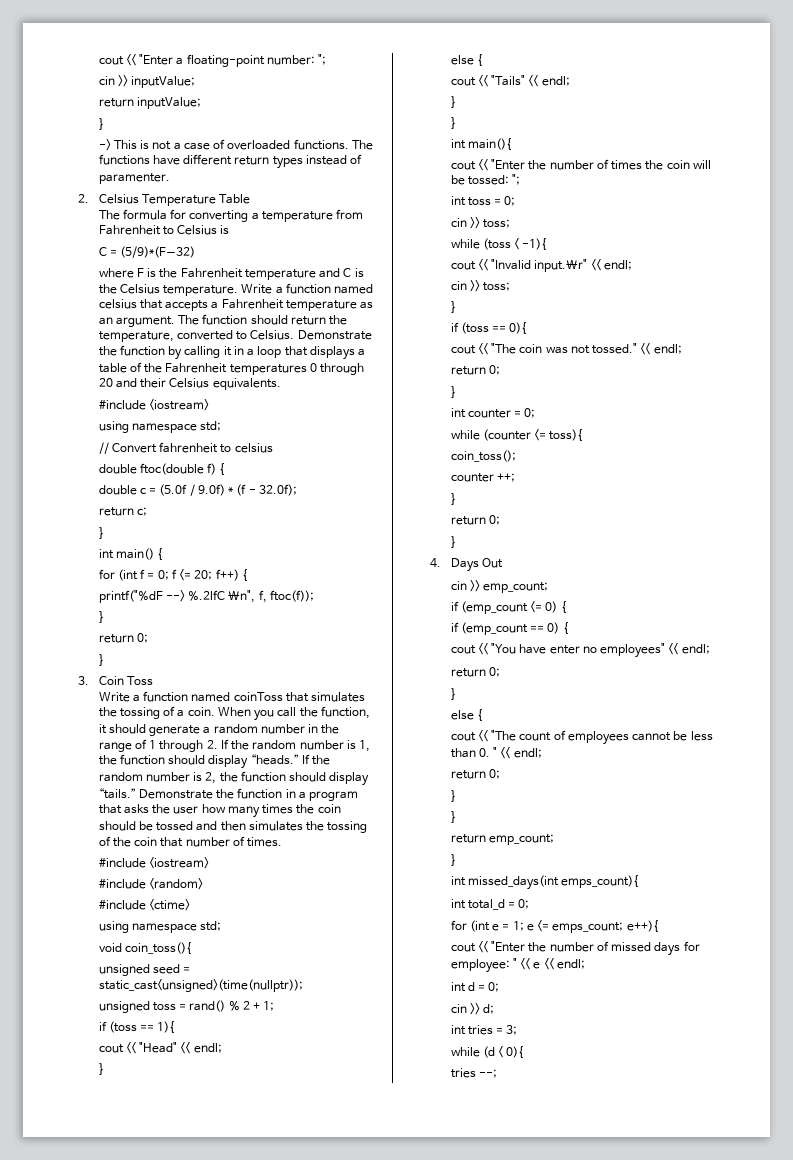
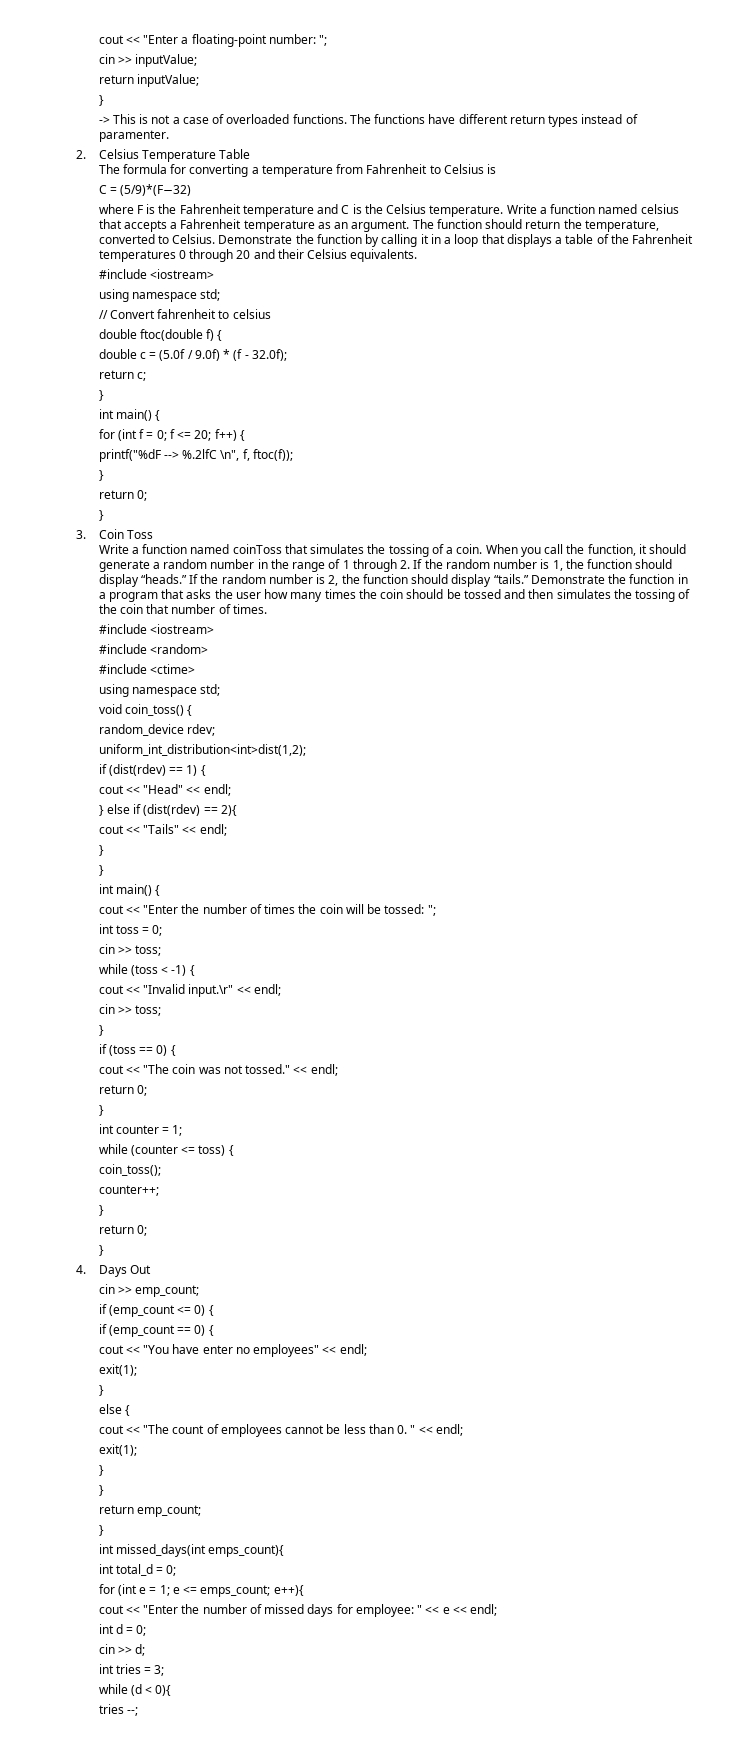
[124,942,191,954] [98,964,191,976] [98,979,303,992] [98,1000,275,1013] [98,1021,175,1033] coin_toss(){ // unsigned seed = static_cast<unsigned>(time(nullptr)); // unsigned toss = rand() % 2 + 1; // if (toss == 1){ -> [124,704,193,716] [98,724,215,736] [98,744,306,756] [98,764,206,776] coin_toss() { // random_device rdev; // uniform_int_distribution<int>dist(1,2); // if (dist(rdev) == 1) {
[450,54,482,66] // else { -> [106,804,237,816] else if (dist(rdev) == 2){
[467,138,511,150] main(){ -> [115,884,161,896] main() {
[522,238,547,250] -1){ -> [171,965,195,976] -1) {
[509,322,527,334] 0){ -> [156,1045,176,1056] 0) {
[524,408,536,418] 0; -> [172,1125,183,1136] 1;
[549,429,583,441] toss){ -> [198,1145,234,1156] toss) {
[450,473,515,482] counter ++; -> [98,1185,159,1196] counter++;
[450,667,500,677] return 0; -> [98,1364,137,1376] exit(1);
[450,769,500,779] return 0; -> [98,1444,137,1456] exit(1);

